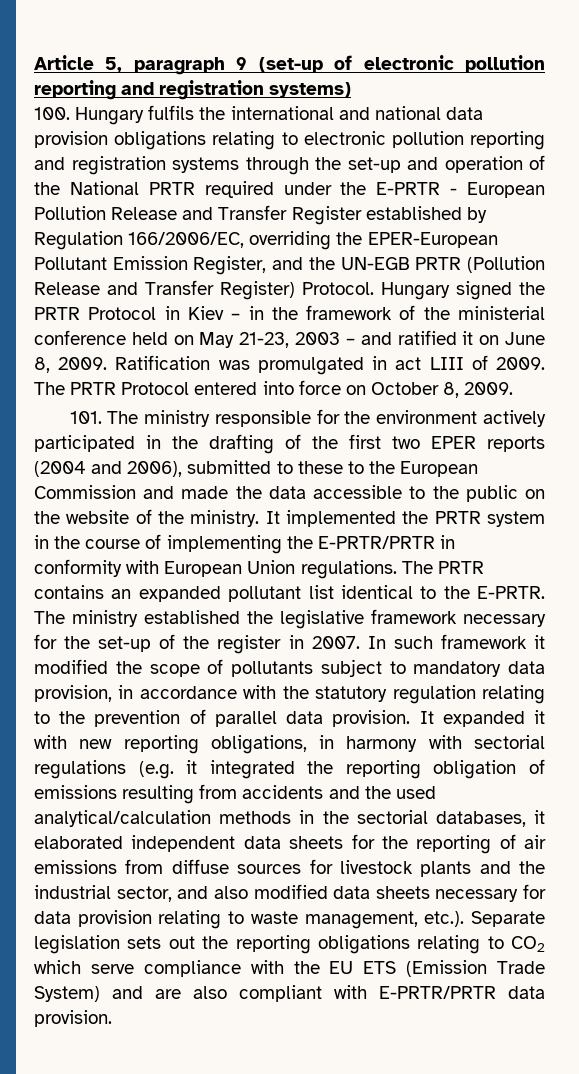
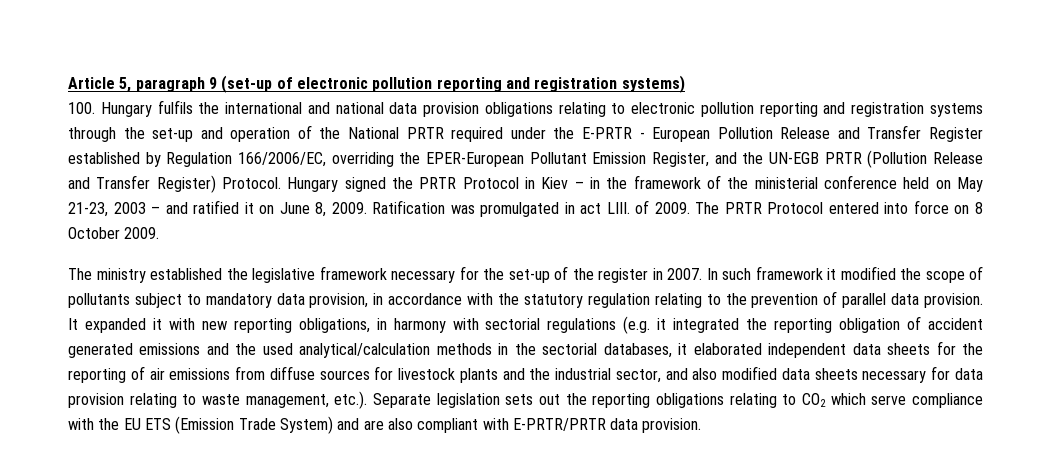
[429,357,464,370] LIII -> [606,202,630,214] LIII.
[370,382,460,398] October 8, -> [974,202,983,214] [68,227,120,239] 8 October
[69,409,547,427] [34,434,545,454] [34,460,479,477] [34,485,545,502] [34,509,545,527] [34,534,455,554] [34,559,484,579] [34,585,545,602] 101. The ministry responsible for the environment actively participated in the drafting of the first two EPER reports (2004 and 2006), submitted to these to the European Commission and made the data accessible to the public on the website of the ministry. It implemented the PRTR system in the course of implementing the E-PRTR/PRTR in conformity with European Union regulations. The PRTR contains an expanded pollutant list identical to the E-PRTR. -> (160, 233) none
[34,784,324,804] emissions resulting from accidents -> [927,318,983,330] [68,343,201,358] accident generated emissions

